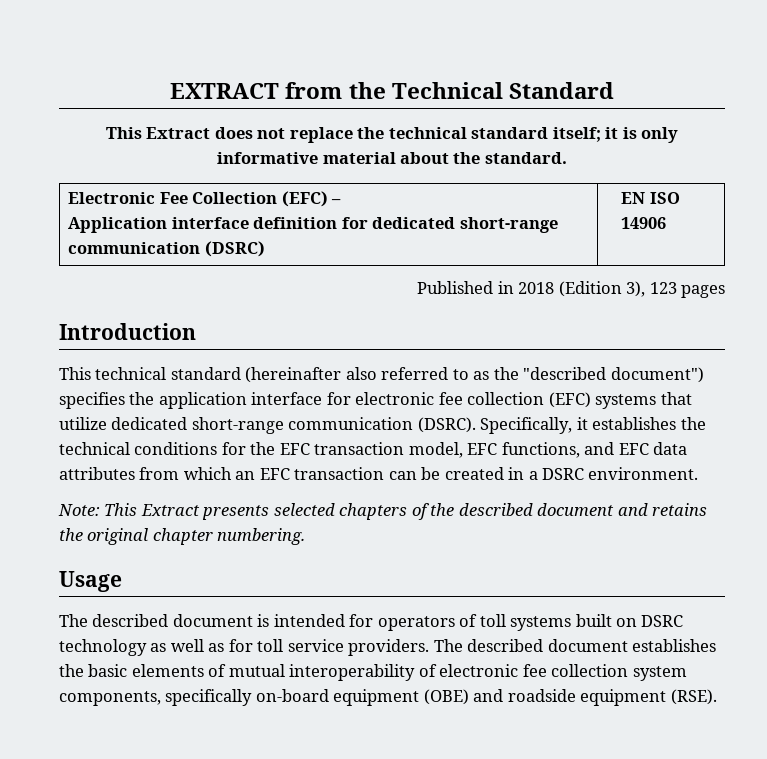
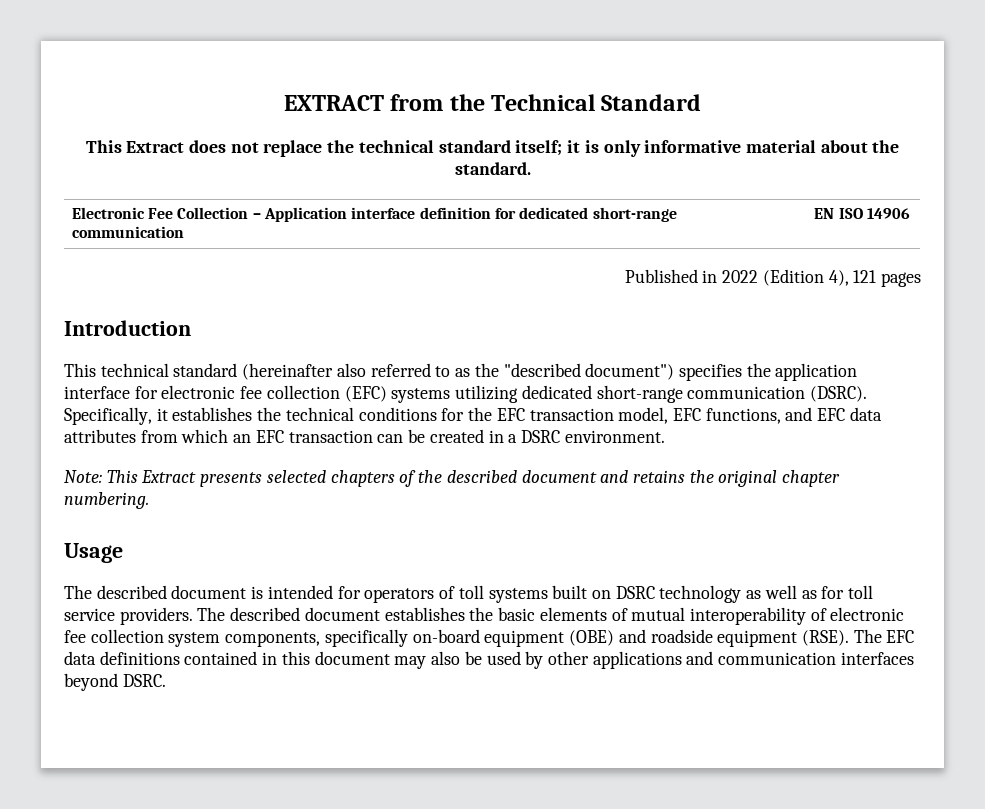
[281,191,328,207] (EFC) -> (249, 213) none
(342, 201) // -> (261, 216) none
[204,241,265,257] (DSRC) -> (184, 232) none
[518,281,677,297] 2018 (Edition 3), 123 -> [722,269,877,286] 2022 (Edition 4), 121
[660,392,692,405] [59,417,107,430] that utilize -> [455,385,519,403] utilizing
(717, 697) none -> [853,629,915,643] [64,651,914,669] [64,673,166,691] The EFC data definitions contained in this document may also be used by other applications and communication interfaces beyond DSRC.

